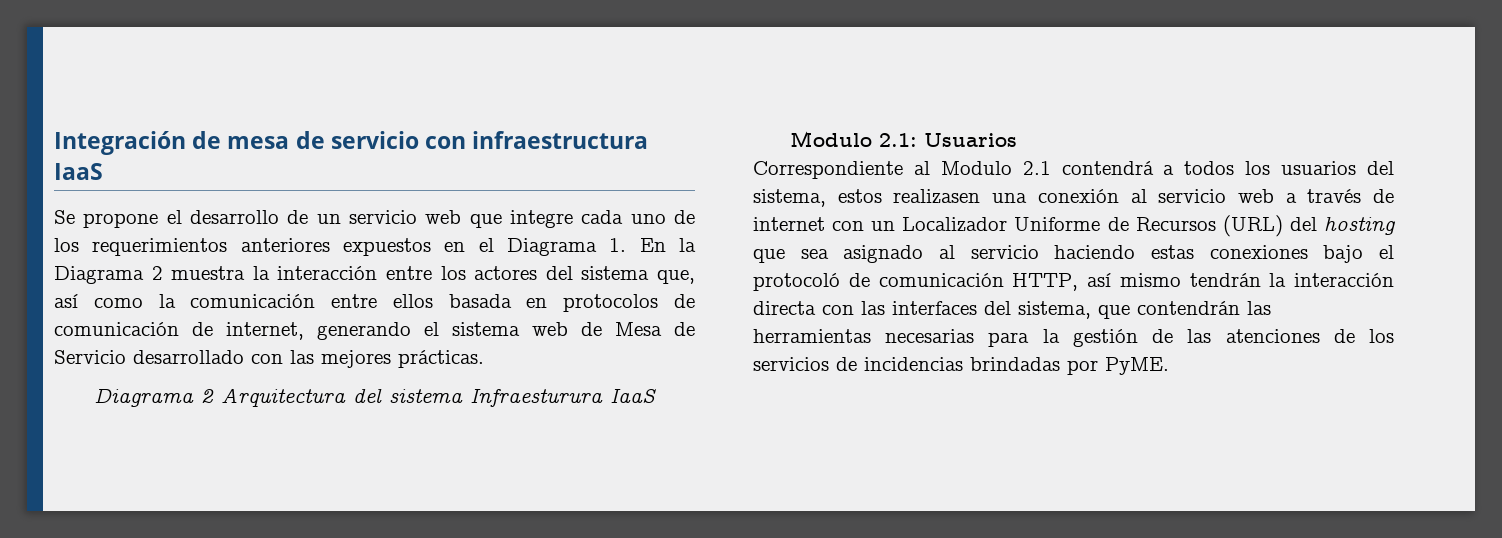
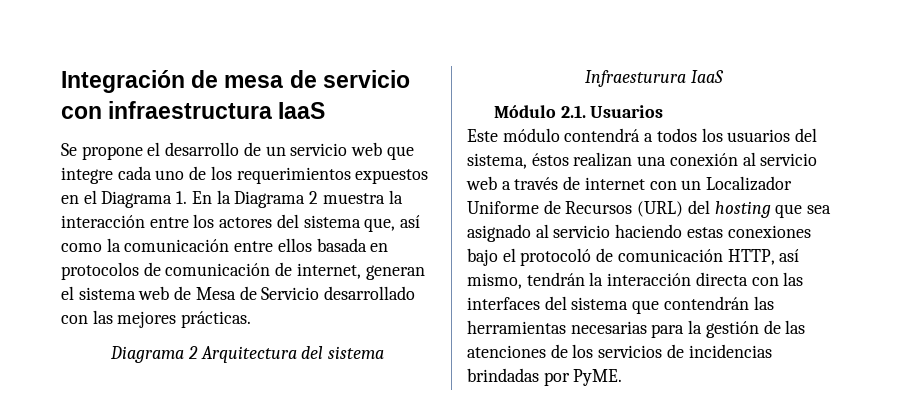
[240,238,330,252] anteriores -> (351, 175) none
[317,322,411,340] generando -> [365,265,425,280] generan
[789,131,917,147] Modulo 2.1: -> [494,105,586,118] Módulo 2.1.
[753,161,1051,179] Correspondiente al Modulo 2.1 -> [467,128,560,142] Este módulo
[837,189,981,204] estos realizasen -> [531,152,633,167] éstos realizan
[1119,273,1181,287] mismo -> [467,273,522,289] mismo,
[1018,301,1091,319] sistema, -> [571,297,629,310] sistema

